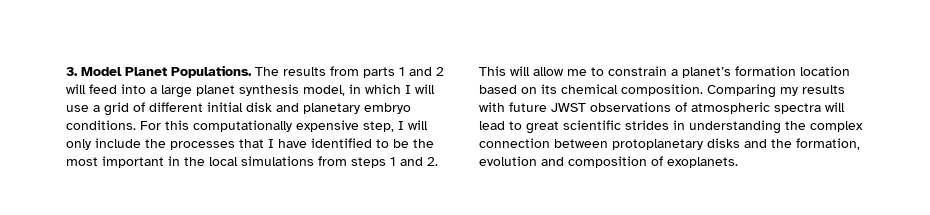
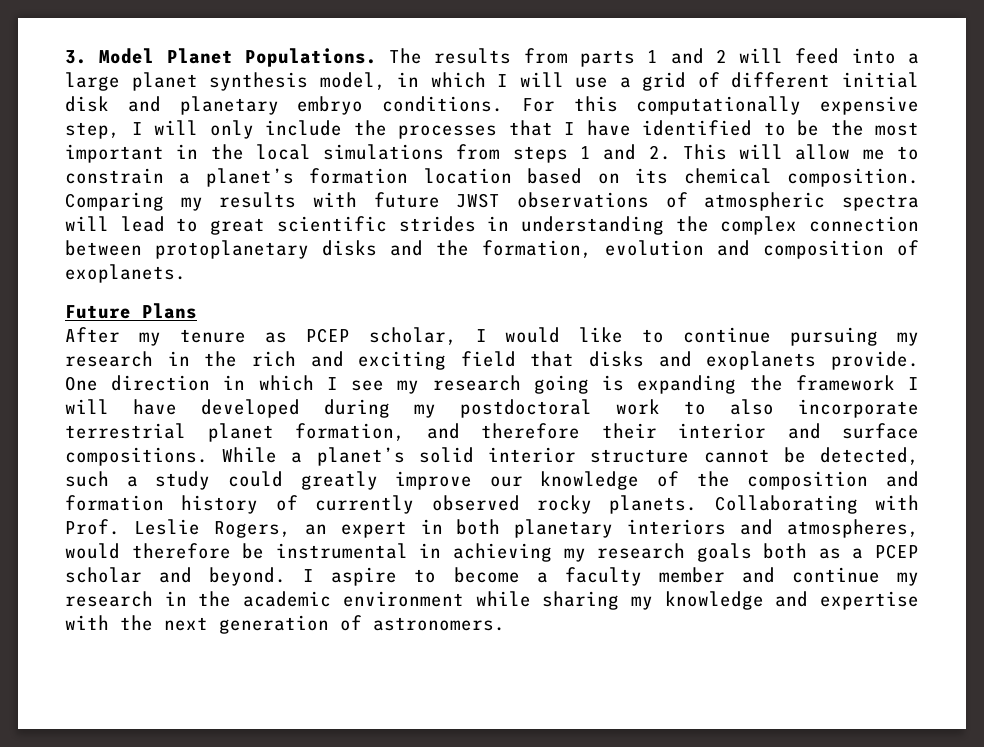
(738, 162) none -> [65,303,197,319] [65,327,919,346] [65,351,919,370] [65,375,920,394] [65,399,919,418] [65,423,919,442] [65,447,919,466] [65,471,919,490] [65,495,919,514] [65,519,919,538] [65,543,920,562] [65,567,919,586] [65,591,920,610] [65,615,505,634] // Future Plans // After my tenure as PCEP scholar, I would like to continue pursuing my research in the rich and exciting field that disks and exoplanets provide. One direction in which I see my research going is expanding the framework I will have developed during my postdoctoral work to also incorporate terrestrial planet formation, and therefore their interior and surface compositions. While a planet’s solid interior structure cannot be detected, such a study could greatly improve our knowledge of the composition and formation history of currently observed rocky planets. Collaborating with Prof. Leslie Rogers, an expert in both planetary interiors and atmospheres, would therefore be instrumental in achieving my research goals both as a PCEP scholar and beyond. I aspire to become a faculty member and continue my research in the academic environment while sharing my knowledge and expertise with the next generation of astronomers.

